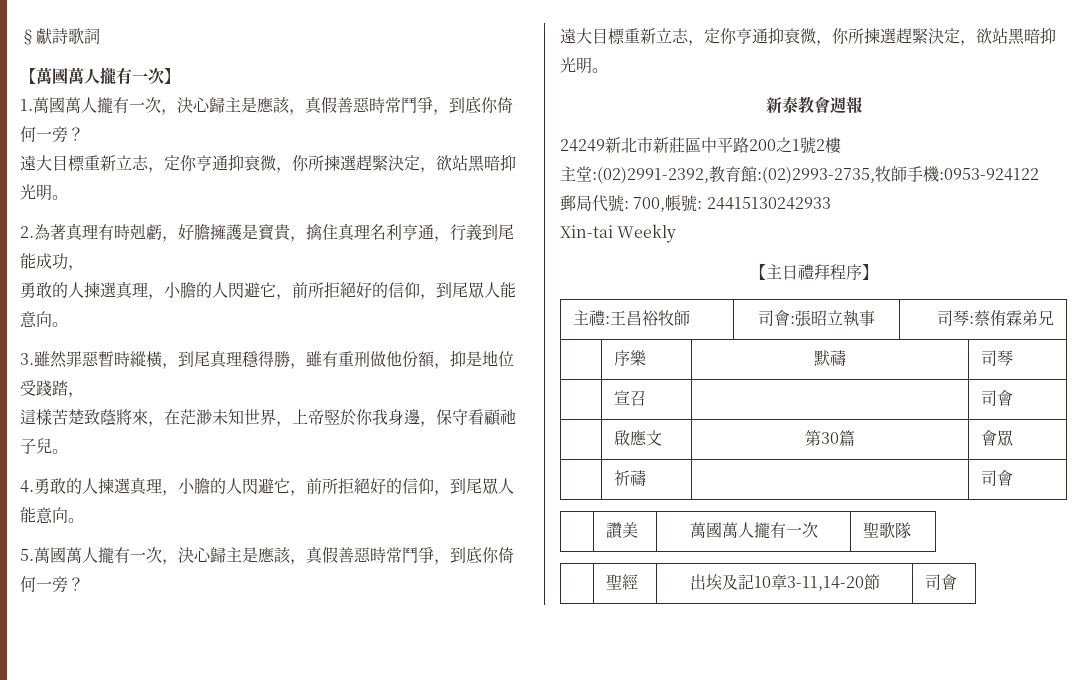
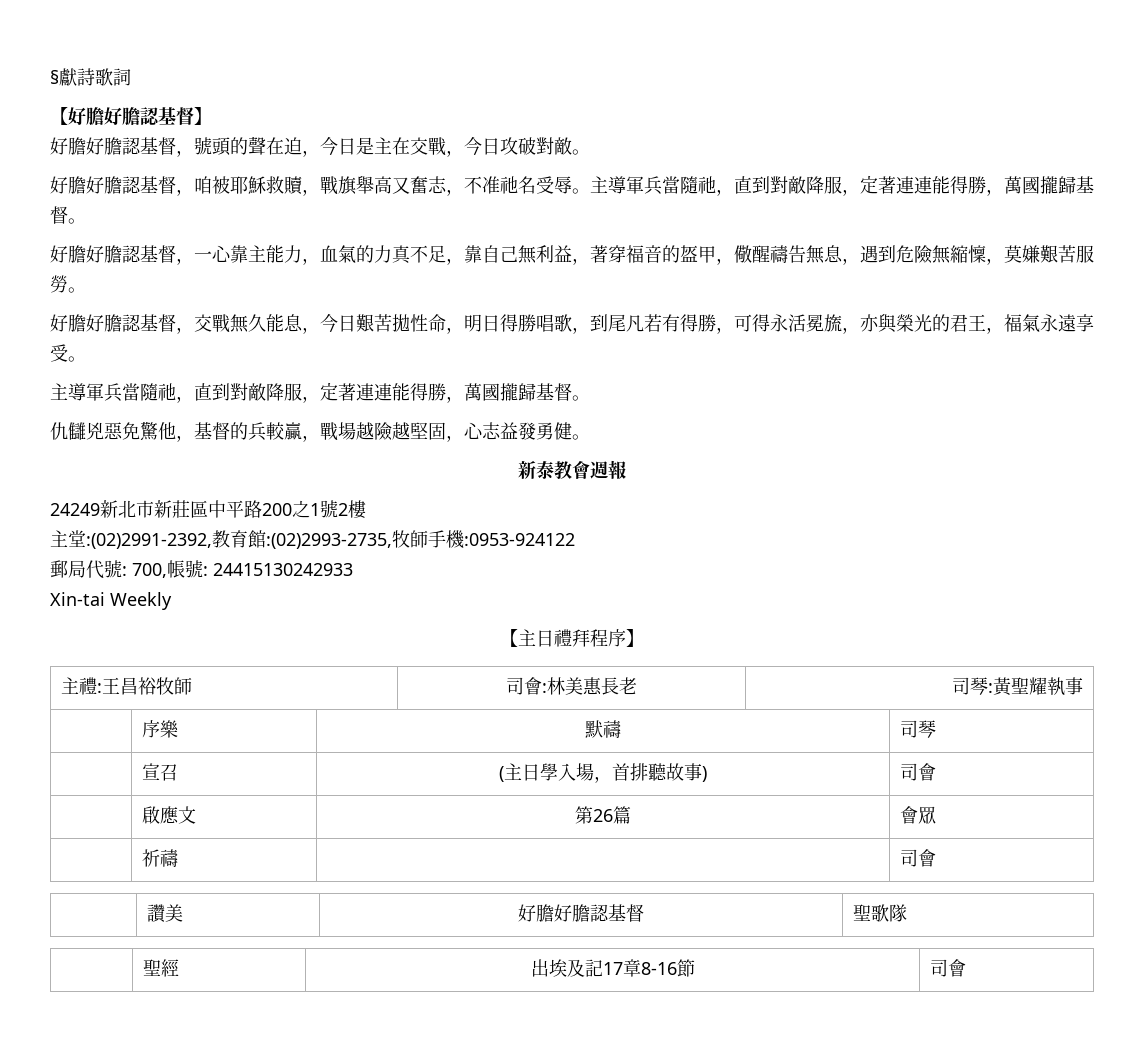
[36,67,180,84] [20,96,513,115] [20,126,84,143] [20,154,516,173] [20,184,68,201] [20,223,514,242] [20,253,84,271] [20,281,516,300] [20,311,68,328] [20,350,514,369] [20,380,84,398] [20,409,516,427] [20,438,68,454] [20,477,514,496] [20,507,84,524] [20,546,514,565] [20,576,84,593] [560,27,1056,46] [560,57,592,74] 萬國萬人攏有一次】 // 1.萬國萬人攏有一次，決心歸主是應該，真假善惡時常鬥爭，到底你倚何一旁？ // 遠大目標重新立志，定你亨通抑衰微，你所揀選趕緊決定，欲站黑暗抑光明。 // 2.為著真理有時剋虧，好膽擁護是寶貴，擒住真理名利亨通，行義到尾能成功， // 勇敢的人揀選真理，小膽的人閃避它，前所拒絕好的信仰，到尾眾人能意向。 // 3.雖然罪惡暫時縱橫，到尾真理穩得勝，雖有重刑做他份額，抑是地位受踐踏， // 這樣苦楚致蔭將來，在茫渺未知世界，上帝竪於你我身邊，保守看顧祂子兒。 // 4.勇敢的人揀選真理，小膽的人閃避它，前所拒絕好的信仰，到尾眾人能意向。 // 5.萬國萬人攏有一次，決心歸主是應該，真假善惡時常鬥爭，到底你倚何一旁？ // 遠大目標重新立志，定你亨通抑衰微，你所揀選趕緊決定，欲站黑暗抑光明 -> [68,107,212,126] [50,136,590,157] [50,175,1094,196] [50,206,86,224] [50,245,1094,265] [50,275,86,293] [50,313,1094,334] [50,344,86,362] [50,382,590,403] [50,421,572,442] 好膽好膽認基督】 // 好膽好膽認基督，號頭的聲在迫，今日是主在交戰，今日攻破對敵。 // 好膽好膽認基督，咱被耶穌救贖，戰旗舉高又奮志，不准祂名受辱。主導軍兵當隨祂，直到對敵降服，定著連連能得勝，萬國攏歸基督。 // 好膽好膽認基督，一心靠主能力，血氣的力真不足，靠自己無利益，著穿福音的盔甲，儆醒禱告無息，遇到危險無縮懍，莫嫌艱苦服勞。 // 好膽好膽認基督，交戰無久能息，今日艱苦拋性命，明日得勝唱歌，到尾凡若有得勝，可得永活冕旒，亦與榮光的君王，福氣永遠享受。 // 主導軍兵當隨祂，直到對敵降服，定著連連能得勝，萬國攏歸基督。 // 仇讎兇惡免驚他，基督的兵較贏，戰場越險越堅固，心志益發勇健
[795,310,875,327] 張昭立執事 -> [547,677,637,695] 林美惠長老
[974,310,1055,327] 蔡侑霖弟兄 -> [993,677,1084,696] 黃聖耀執事
(646, 398) none -> [499,763,707,783] (主日學入場，首排聽故事)
[821,432,839,444] 30 -> [593,809,613,822] 26
[689,522,818,538] 萬國萬人攏有一次 -> [518,904,644,922] 好膽好膽認基督
[753,574,864,591] 10章3-11,14-20 -> [602,959,677,977] 17章8-16

